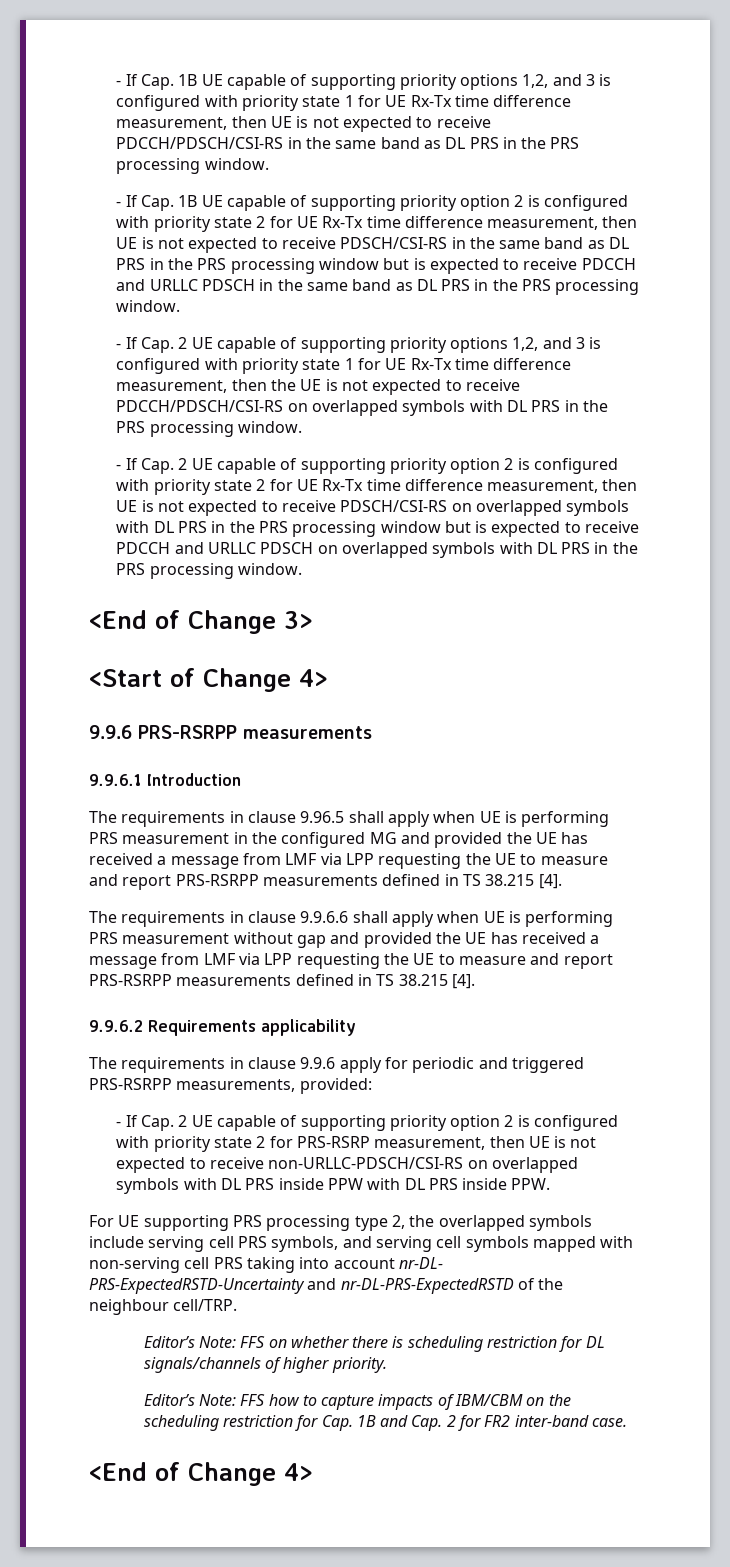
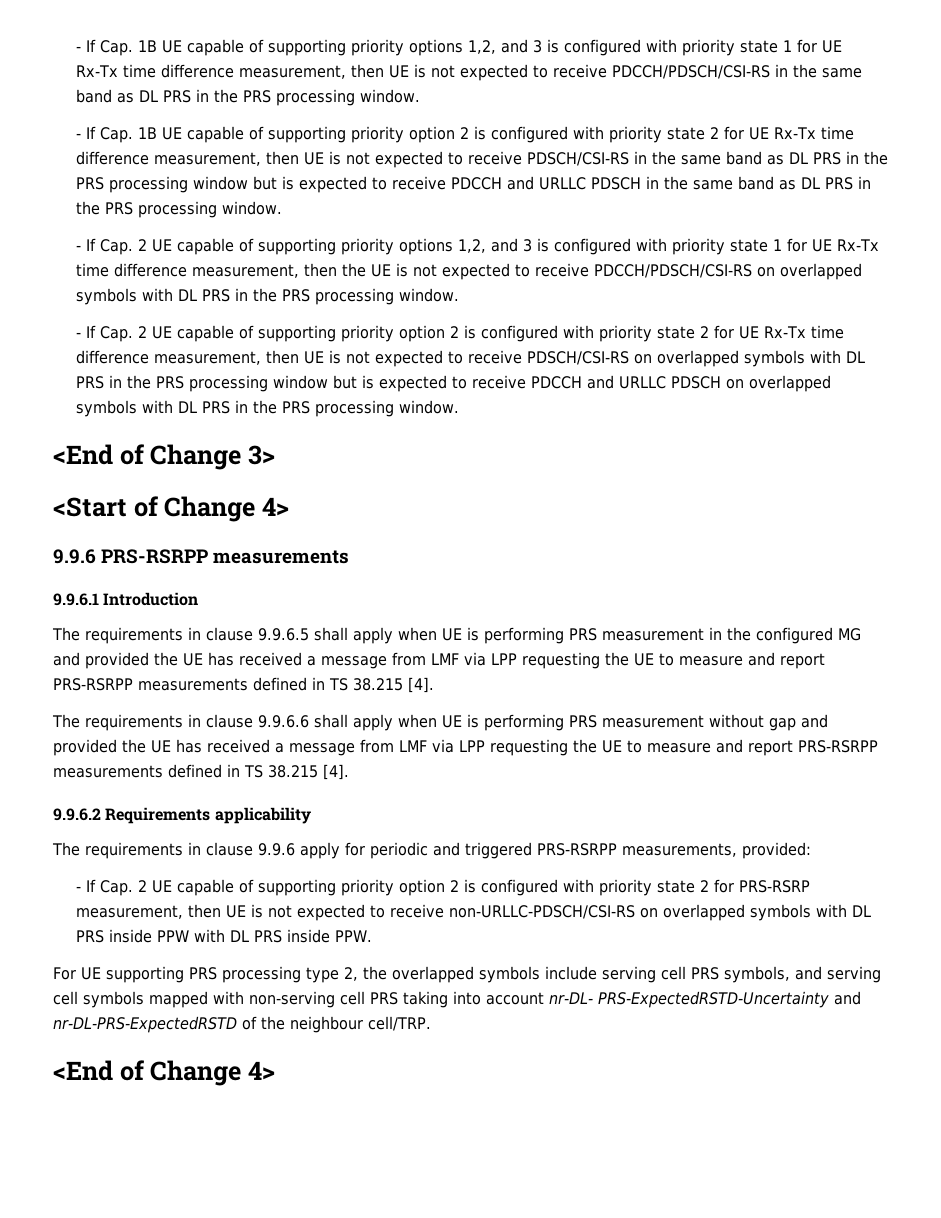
[300,811,345,823] 9.96.5 -> [258,628,309,641] 9.9.6.5
[143,1336,605,1352] [143,1357,387,1373] [143,1394,571,1410] [143,1415,628,1431] // Editor’s Note: FFS on whether there is scheduling restriction for DL signals/channels of higher priority. // Editor’s Note: FFS how to capture impacts of IBM/CBM on the scheduling restriction for Cap. 1B and Cap. 2 for FR2 inter-band case. -> (431, 1023) none

